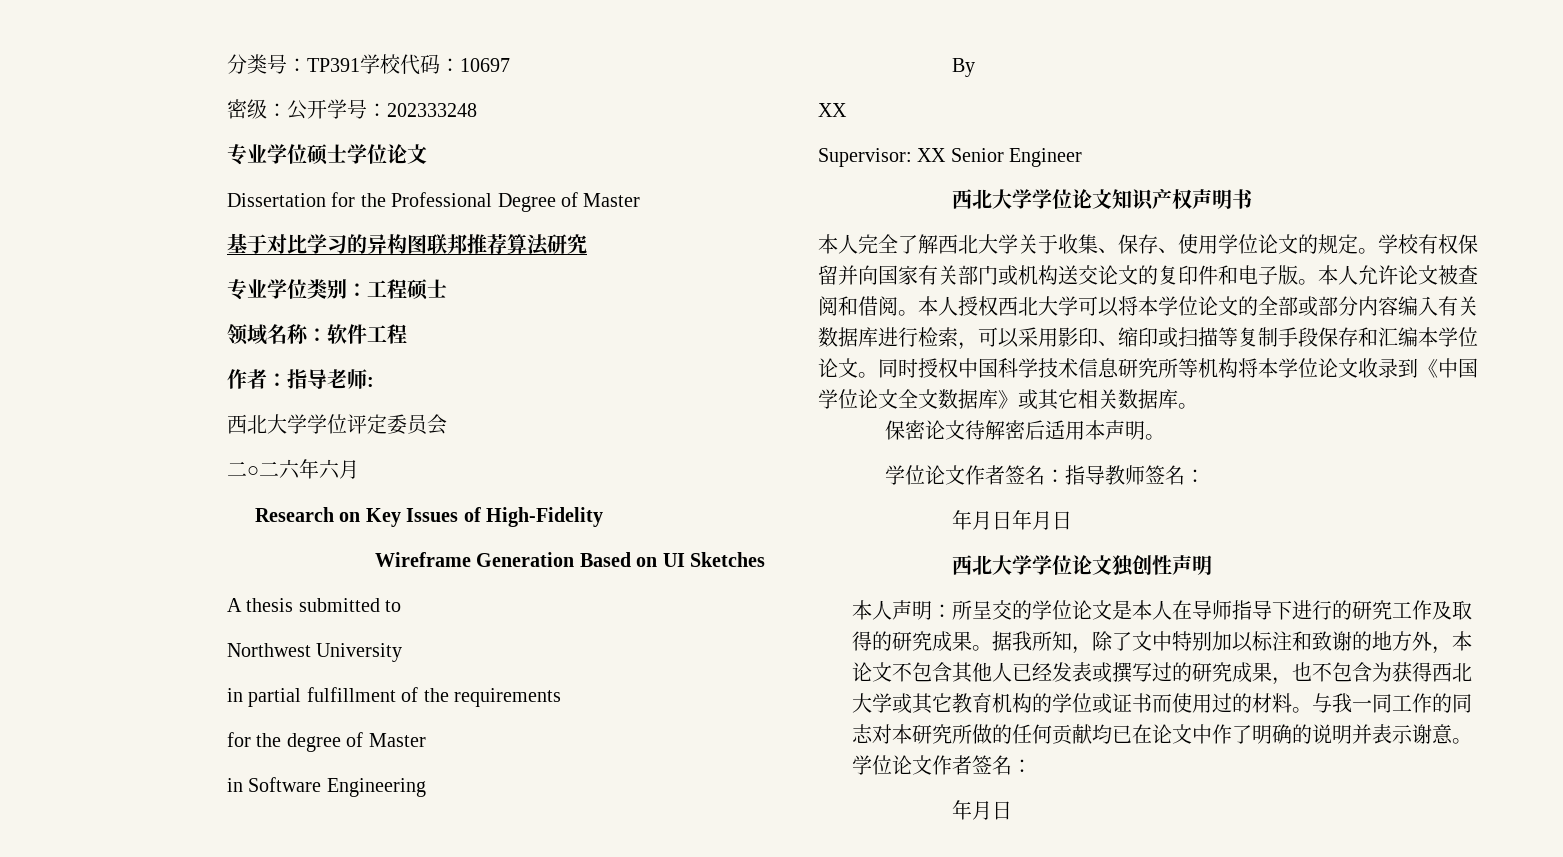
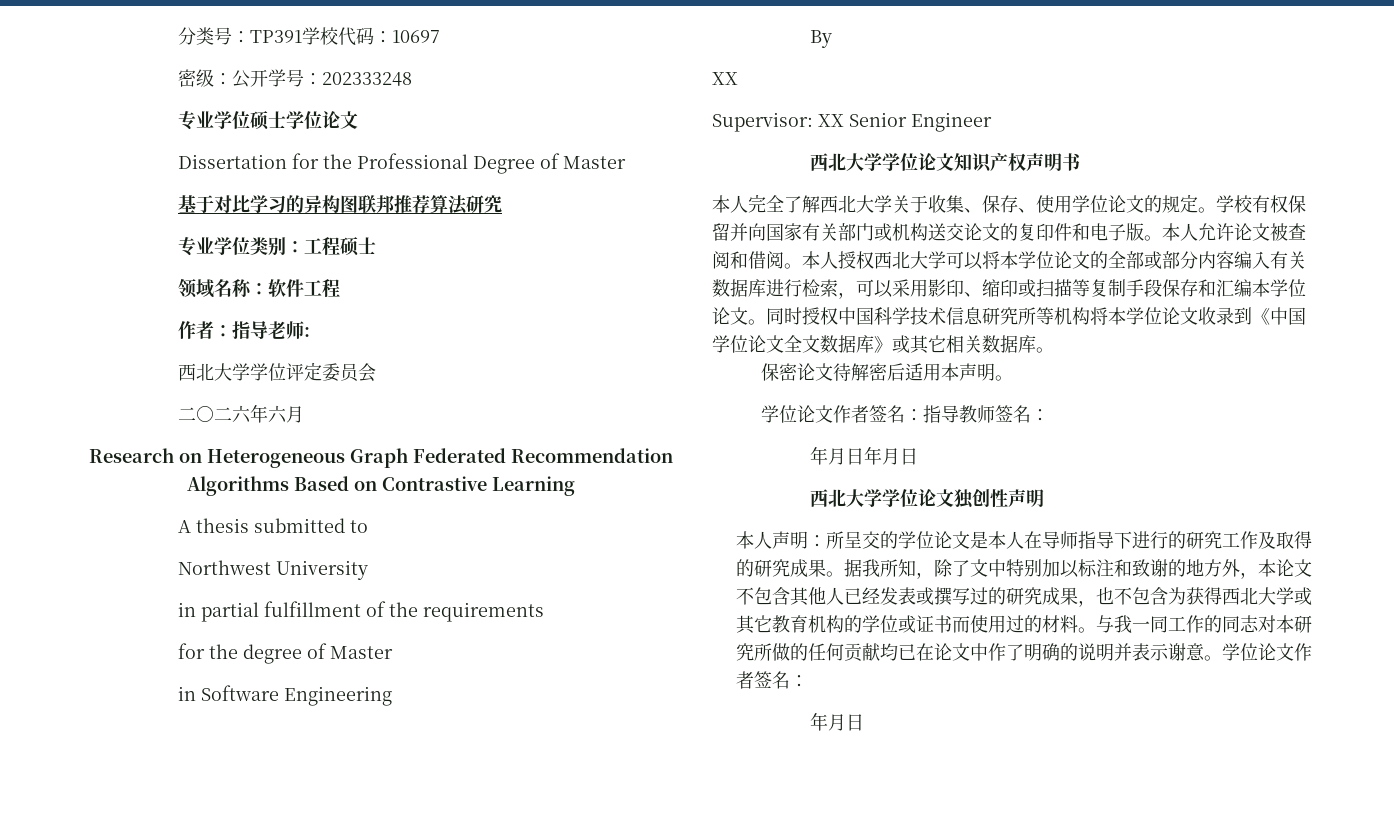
[365,507,603,527] [375,552,765,567] Key Issues of High-Fidelity // Wireframe Generation Based on UI Sketches -> [207,448,673,468] [187,476,575,496] Heterogeneous Graph Federated Recommendation Algorithms Based on Contrastive Learning

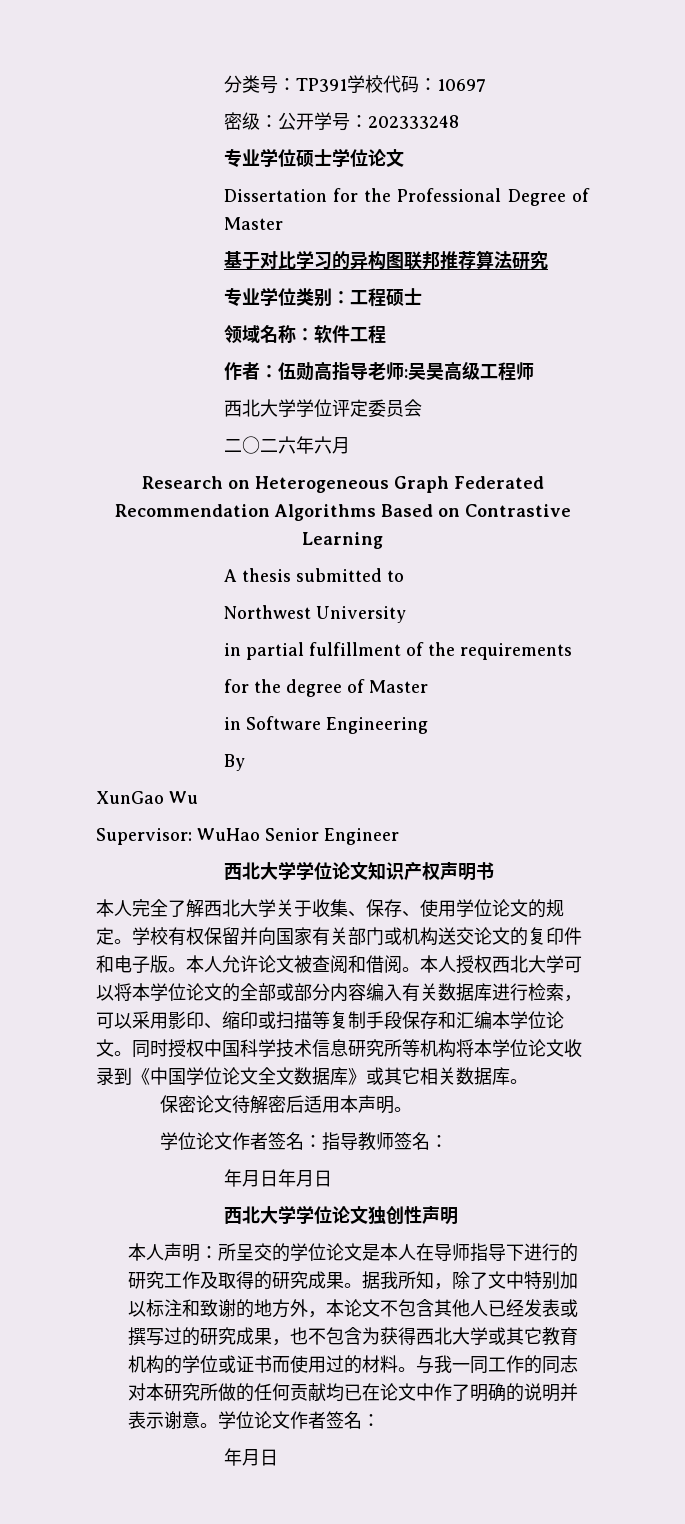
(232, 331) none -> [277,362,332,381] 伍勋高
(310, 332) none -> [407,361,534,381] 吴昊高级工程师
[712,72,738,85] XX -> [96,791,198,804] XunGao Wu
[818,114,844,127] XX -> [197,828,260,841] WuHao

